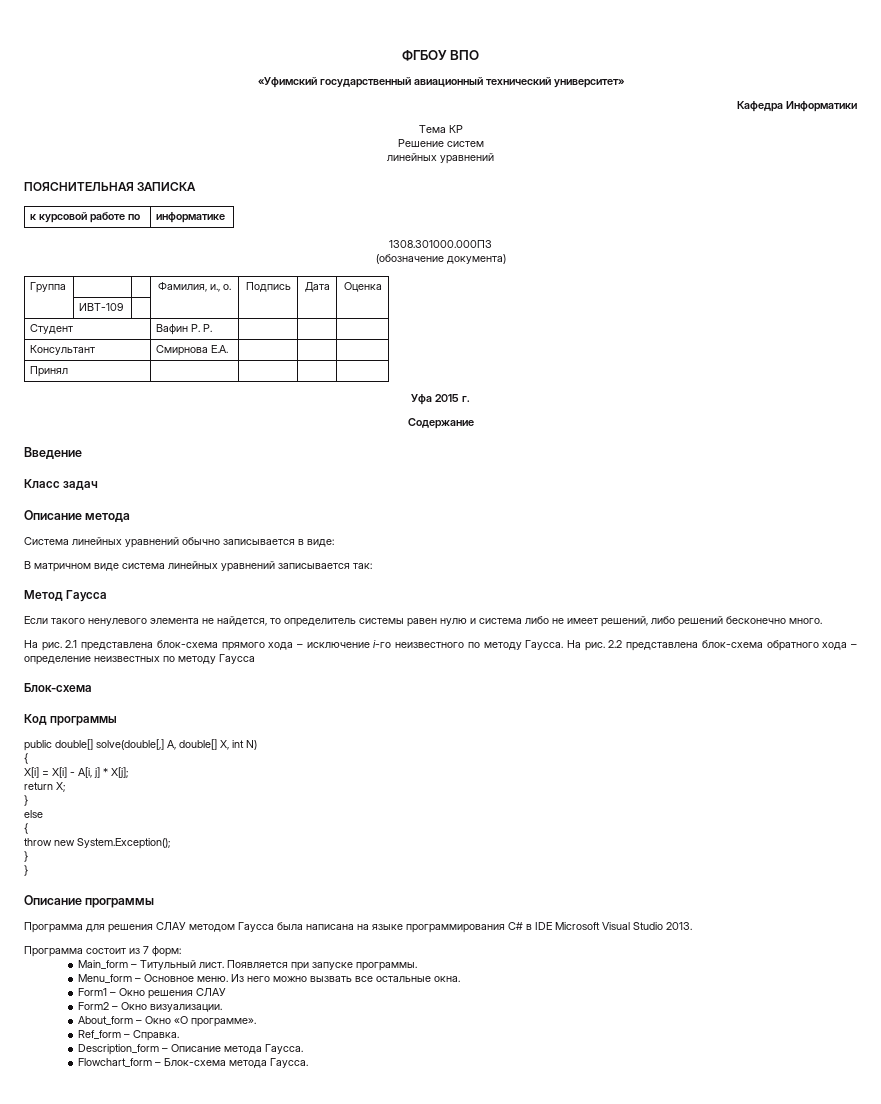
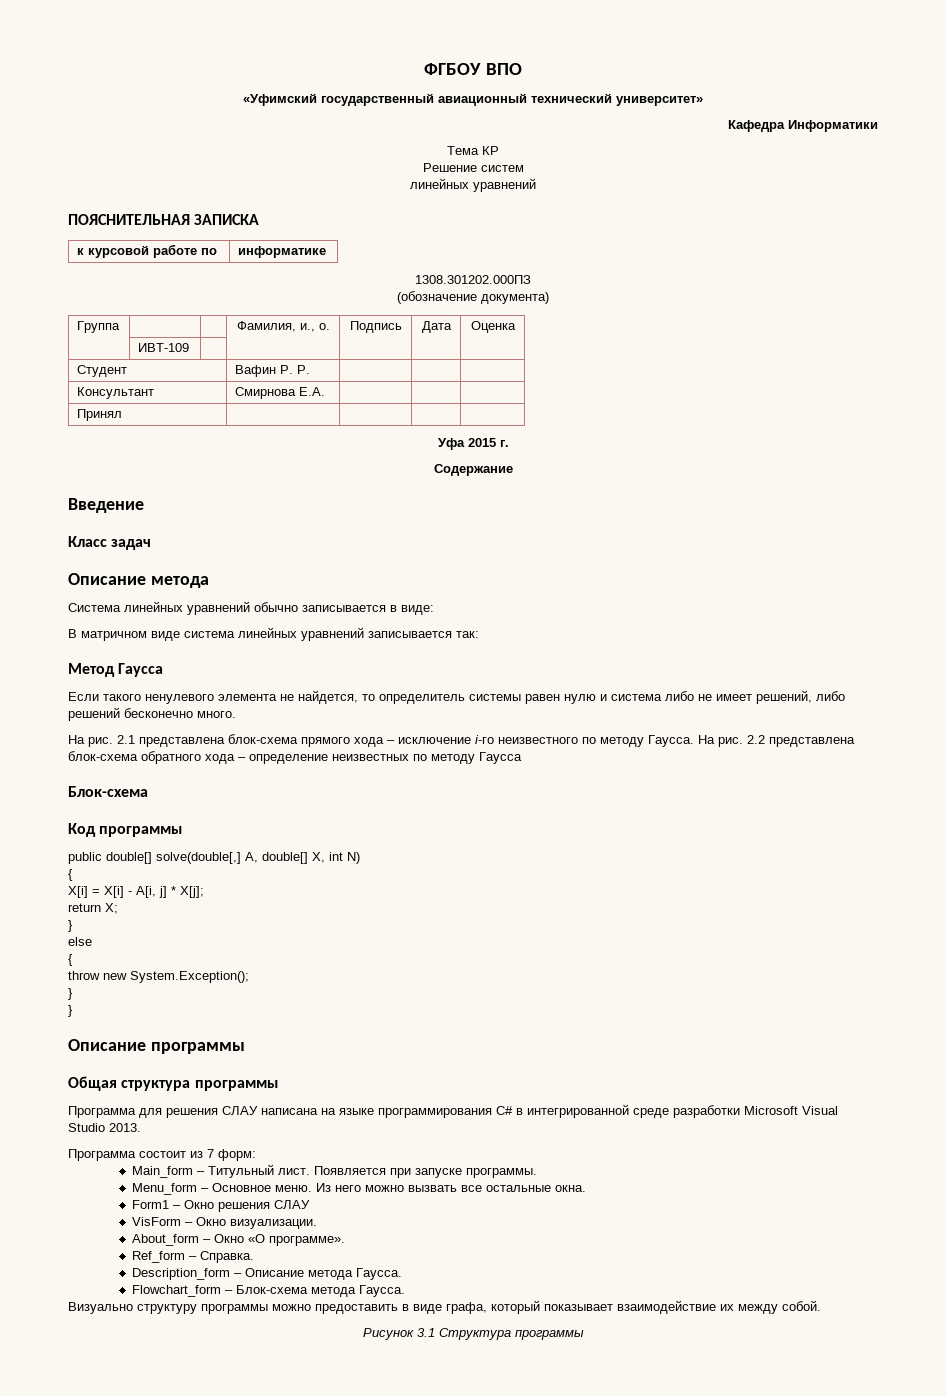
[389,240,492,248] 1308.301000.000ПЗ -> [415,275,531,284] 1308.301202.000ПЗ
(155, 903) none -> [68,1076,278,1091] // Общая структура программы
[189,922,303,932] методом Гаусса была -> (258, 1110) none
[535,922,552,930] IDE -> [527,1104,740,1118] интегрированной среде разработки
[77,1002,109,1010] Form2 -> [131,1217,181,1226] VisForm
(308, 1063) none -> [68,1300,821,1314] [362,1328,584,1340] // Визуально структуру программы можно предоставить в виде графа, который показывает взаимодействие их между собой. // Рисунок 3.1 Структура программы

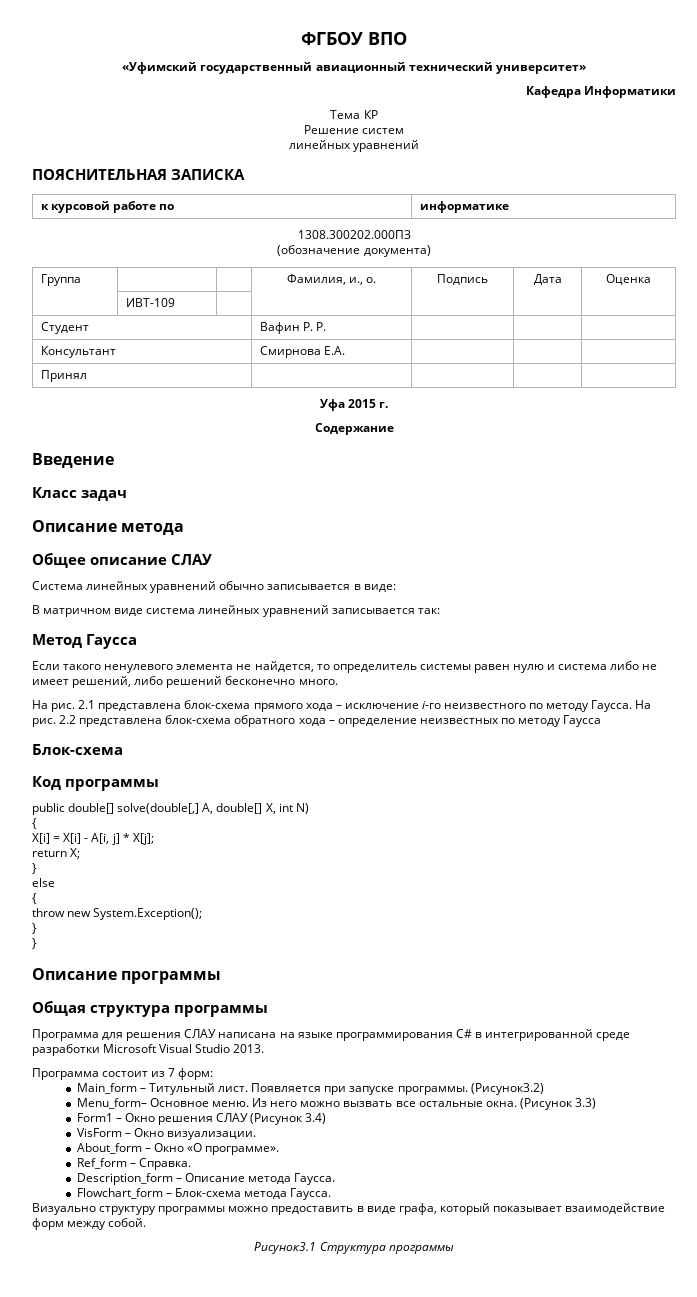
[415,275,531,284] 1308.301202.000ПЗ -> [297,230,411,239] 1308.300202.000ПЗ
(209, 582) none -> [32,553,212,568] // Общее описание СЛАУ
[131,1183,209,1195] // Menu_form – -> [470,1083,544,1095] [76,1098,147,1109] (Рисунок3.2) // Menu_form–
(586, 1188) none -> [519,1098,596,1110] (Рисунок 3.3)
(310, 1204) none -> [250,1113,327,1125] (Рисунок 3.4)
[720,1304,734,1311] их -> [32,1218,64,1230] форм
[362,1328,435,1340] Рисунок 3.1 -> [254,1242,317,1254] Рисунок3.1

